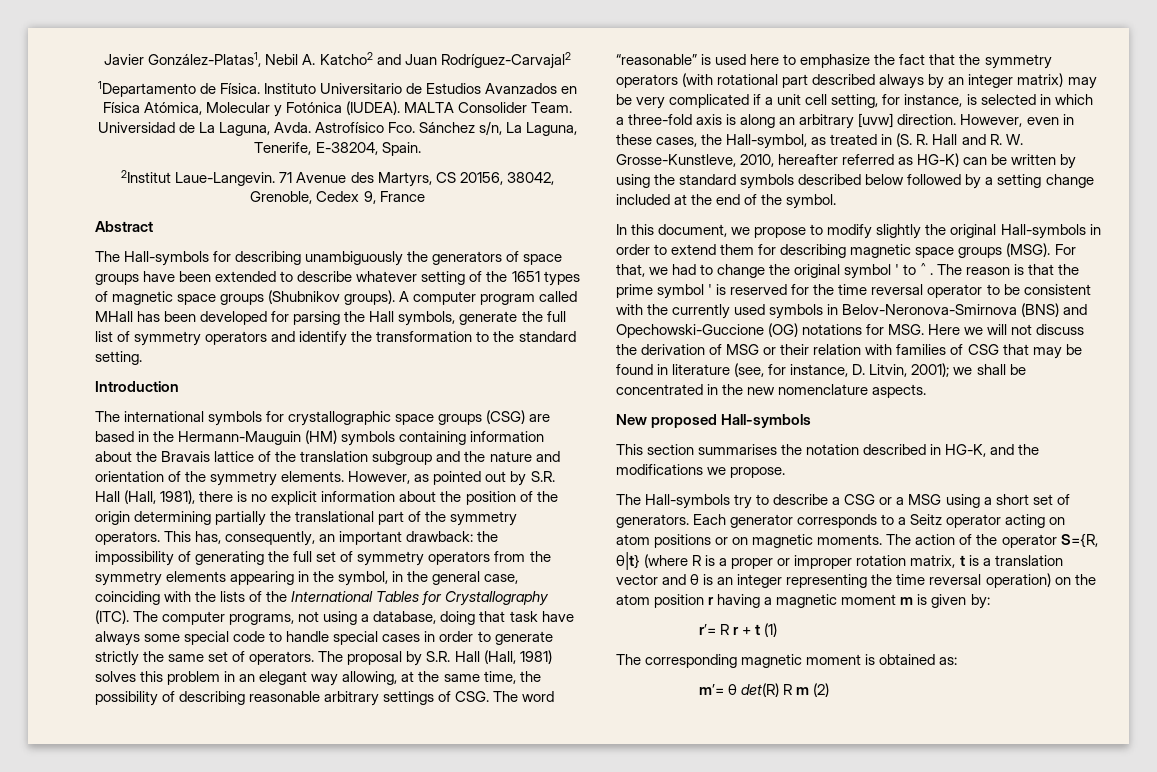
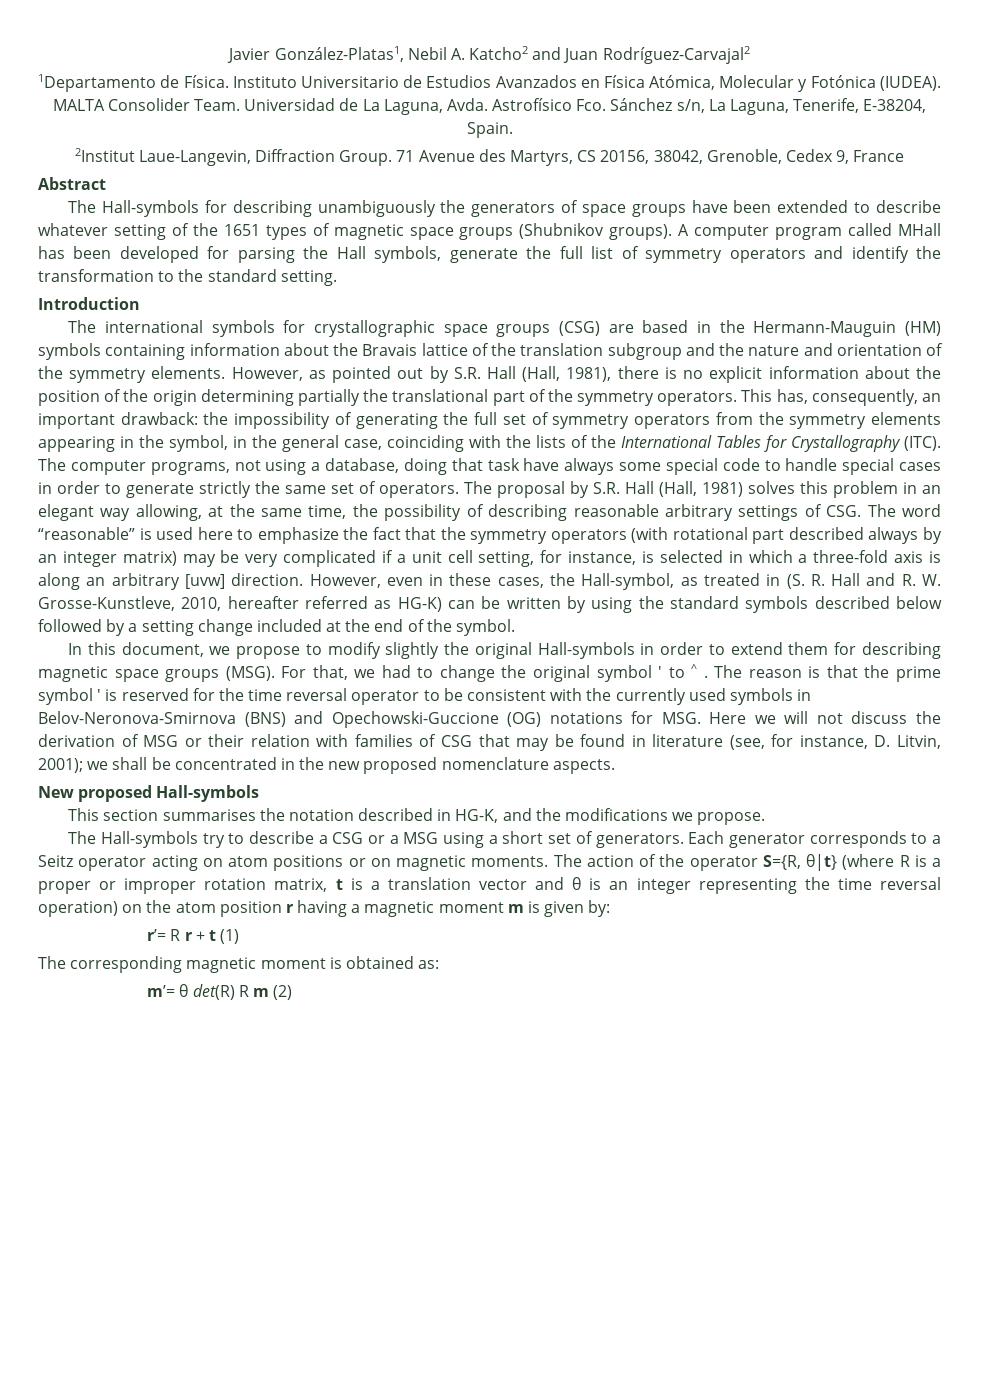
[175,172,276,186] Laue-Langevin. -> [138,149,393,166] Laue-Langevin, Diffraction Group.
(776, 391) none -> [363,757,438,774] proposed

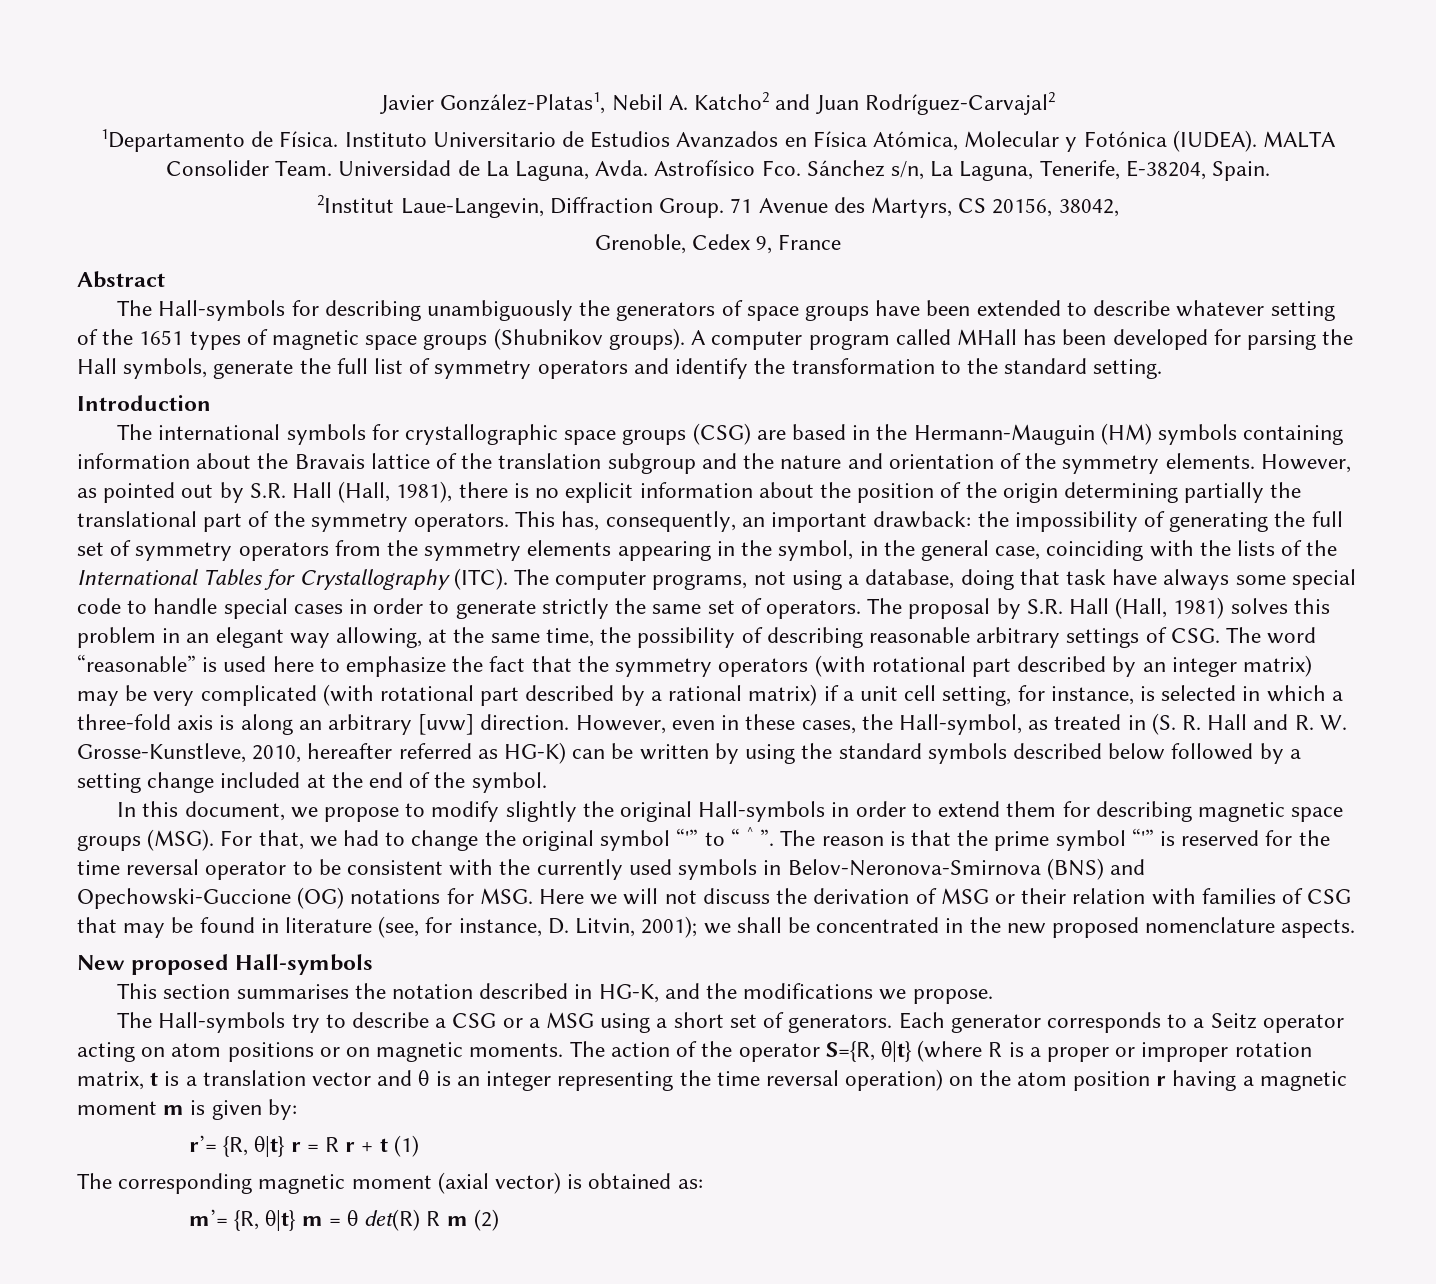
(703, 157) none -> (1119, 208) //
[868,527,919,544] always -> (1107, 664) none
(377, 558) none -> [322,684,818,706] (with rotational part described by a rational matrix)
[658,664,698,678] [703,675,708,678] ' to ^ . -> [676,827,775,846] “'” to “ ^ ”.
[97,689,102,701] ' -> [1131,828,1154,846] “'”
(167, 935) none -> [223,1136,319,1157] {R, θ|t} r =
(326, 963) none -> [437,1172,562,1194] (axial vector)
(176, 991) none -> [234,1210,341,1231] {R, θ|t} m =

